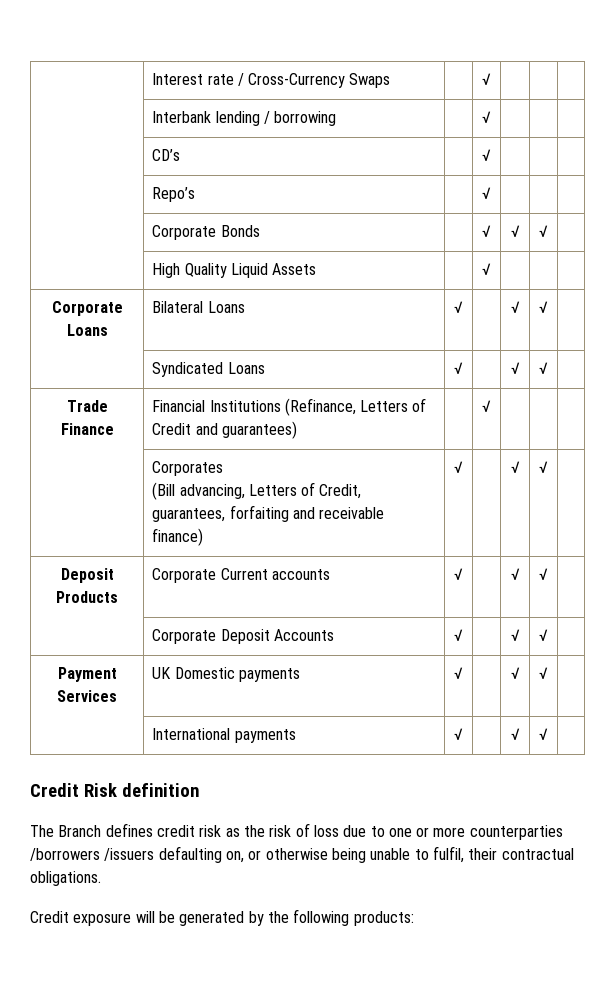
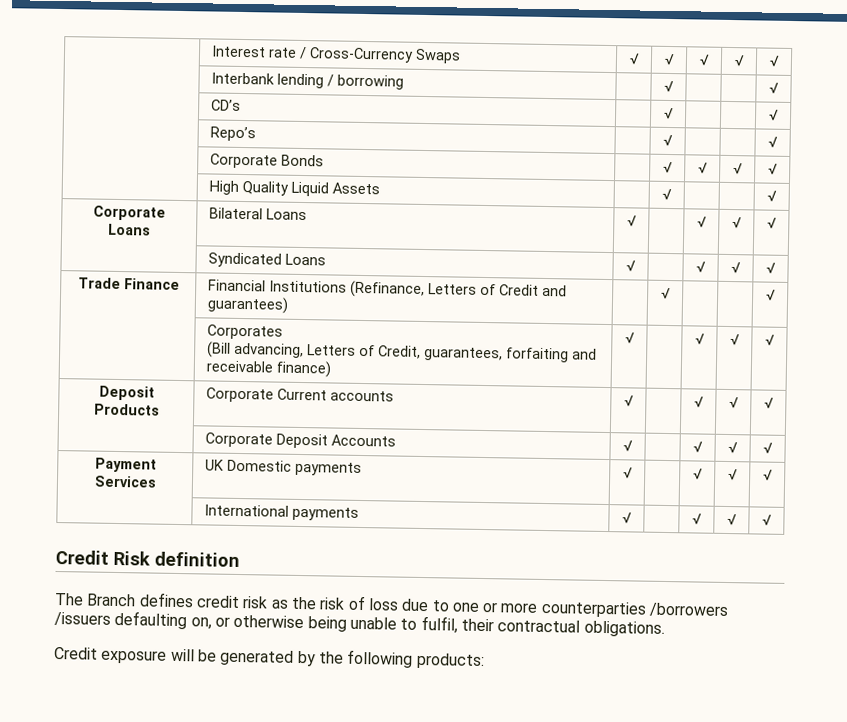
[482,73,491,85] | √ | | | -> [628,53,640,65] [663,53,675,66] [698,54,710,66] [733,55,745,67] [768,55,780,67] √ | √ | √ | √ | √
(491, 117) none -> [768,82,779,94] √
(491, 155) none -> [767,109,779,121] √
(491, 193) none -> [767,136,778,148] √
(548, 231) none -> [767,163,778,175] √
(491, 269) none -> [766,190,777,202] √
(548, 307) none -> [766,217,777,229] √
(548, 368) none -> [765,262,776,274] √
(491, 406) none -> [765,289,776,301] √
(548, 467) none -> [764,334,775,346] √
(548, 574) none -> [763,397,774,409] √
(548, 635) none -> [762,442,773,454] √
(548, 673) none -> [762,469,773,481] √
(548, 734) none -> [761,514,772,526] √

